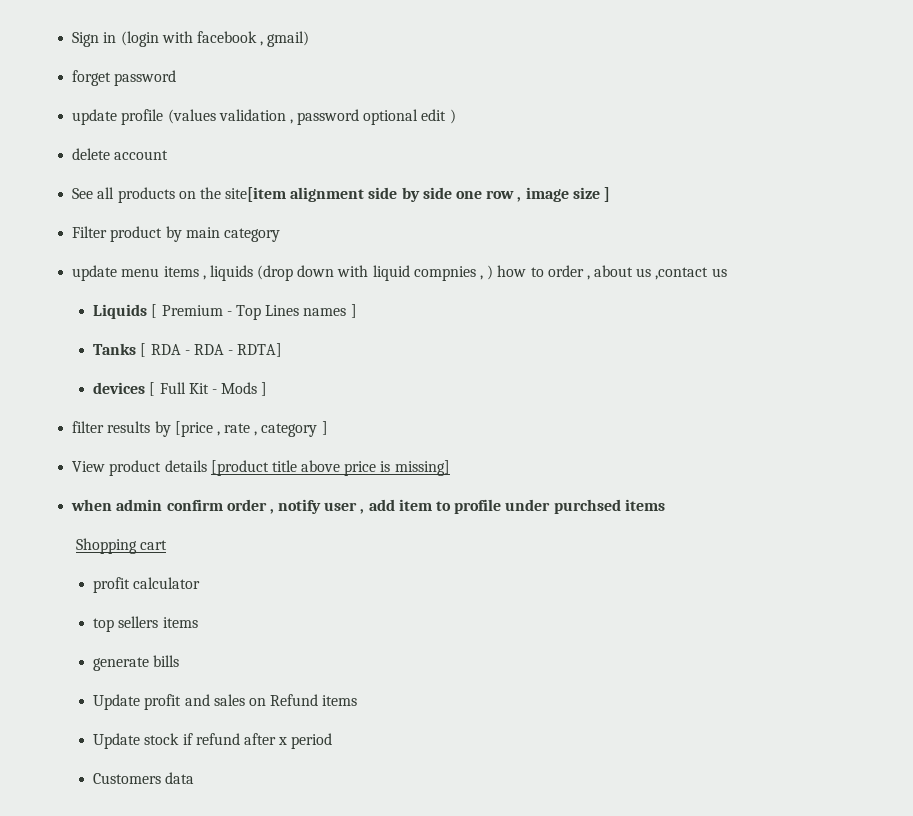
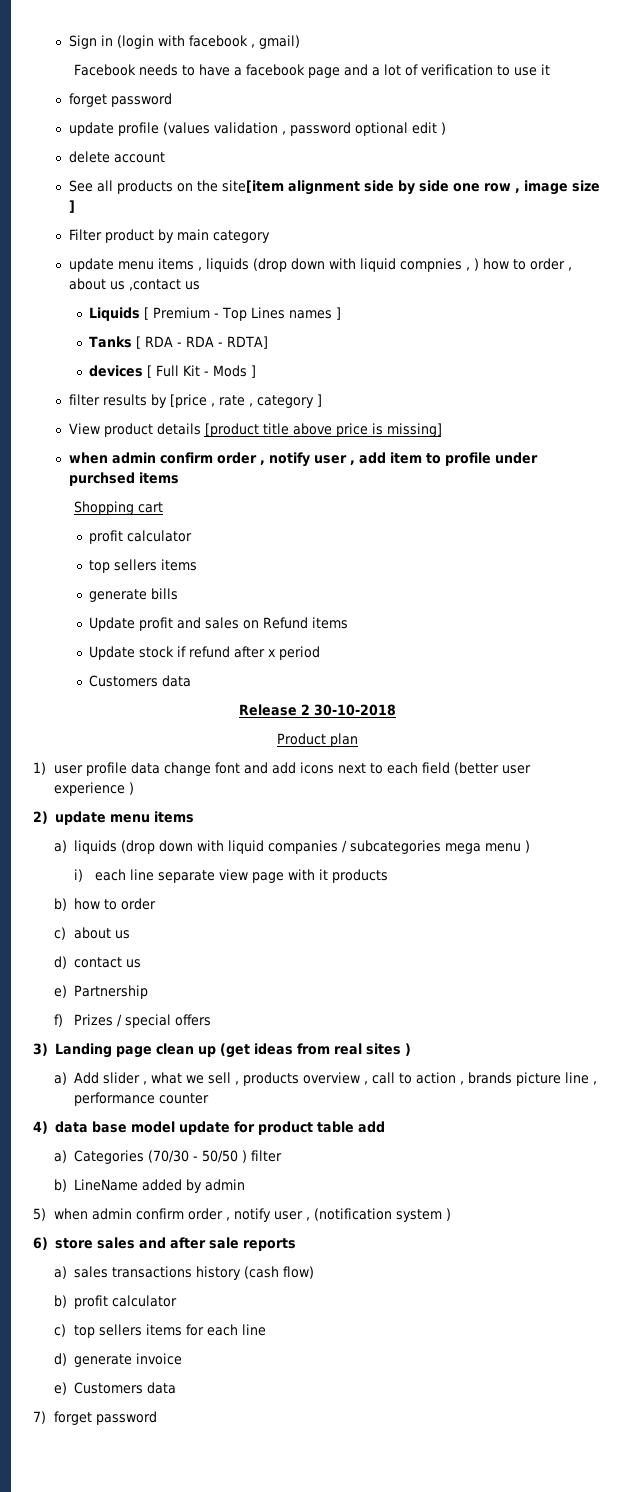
(310, 39) none -> [74,64,551,78] // Facebook needs to have a facebook page and a lot of verification to use it
(195, 778) none -> [239,704,396,716] [277,733,358,747] [33,762,531,776] [53,782,134,796] [33,811,194,825] [53,840,531,854] [74,869,388,883] [53,898,157,911] [53,927,131,940] [53,956,142,969] [53,985,149,999] [53,1014,212,1028] [33,1043,411,1058] [53,1072,598,1086] [74,1092,210,1106] [33,1121,385,1135] [53,1150,283,1164] [53,1179,246,1193] [33,1208,451,1222] [33,1237,296,1251] [53,1266,315,1280] [53,1295,178,1309] [53,1324,267,1338] [53,1353,183,1367] [53,1382,177,1395] [33,1411,157,1425] // Release 2 30-10-2018 // Product plan // 1) user profile data change font and add icons next to each field (better user experience ) // 2) update menu items // a) liquids (drop down with liquid companies / subcategories mega menu ) // i) each line separate view page with it products // b) how to order // c) about us // d) contact us // e) Partnership // f) Prizes / special offers // 3) Landing page clean up (get ideas from real sites ) // a) Add slider , what we sell , products overview , call to action , brands picture line , performance counter // 4) data base model update for product table add // a) Categories (70/30 - 50/50 ) filter // b) LineName added by admin // 5) when admin confirm order , notify user , (notification system ) // 6) store sales and after sale reports // a) sales transactions history (cash flow) // b) profit calculator // c) top sellers items for each line // d) generate invoice // e) Customers data // 7) forget password

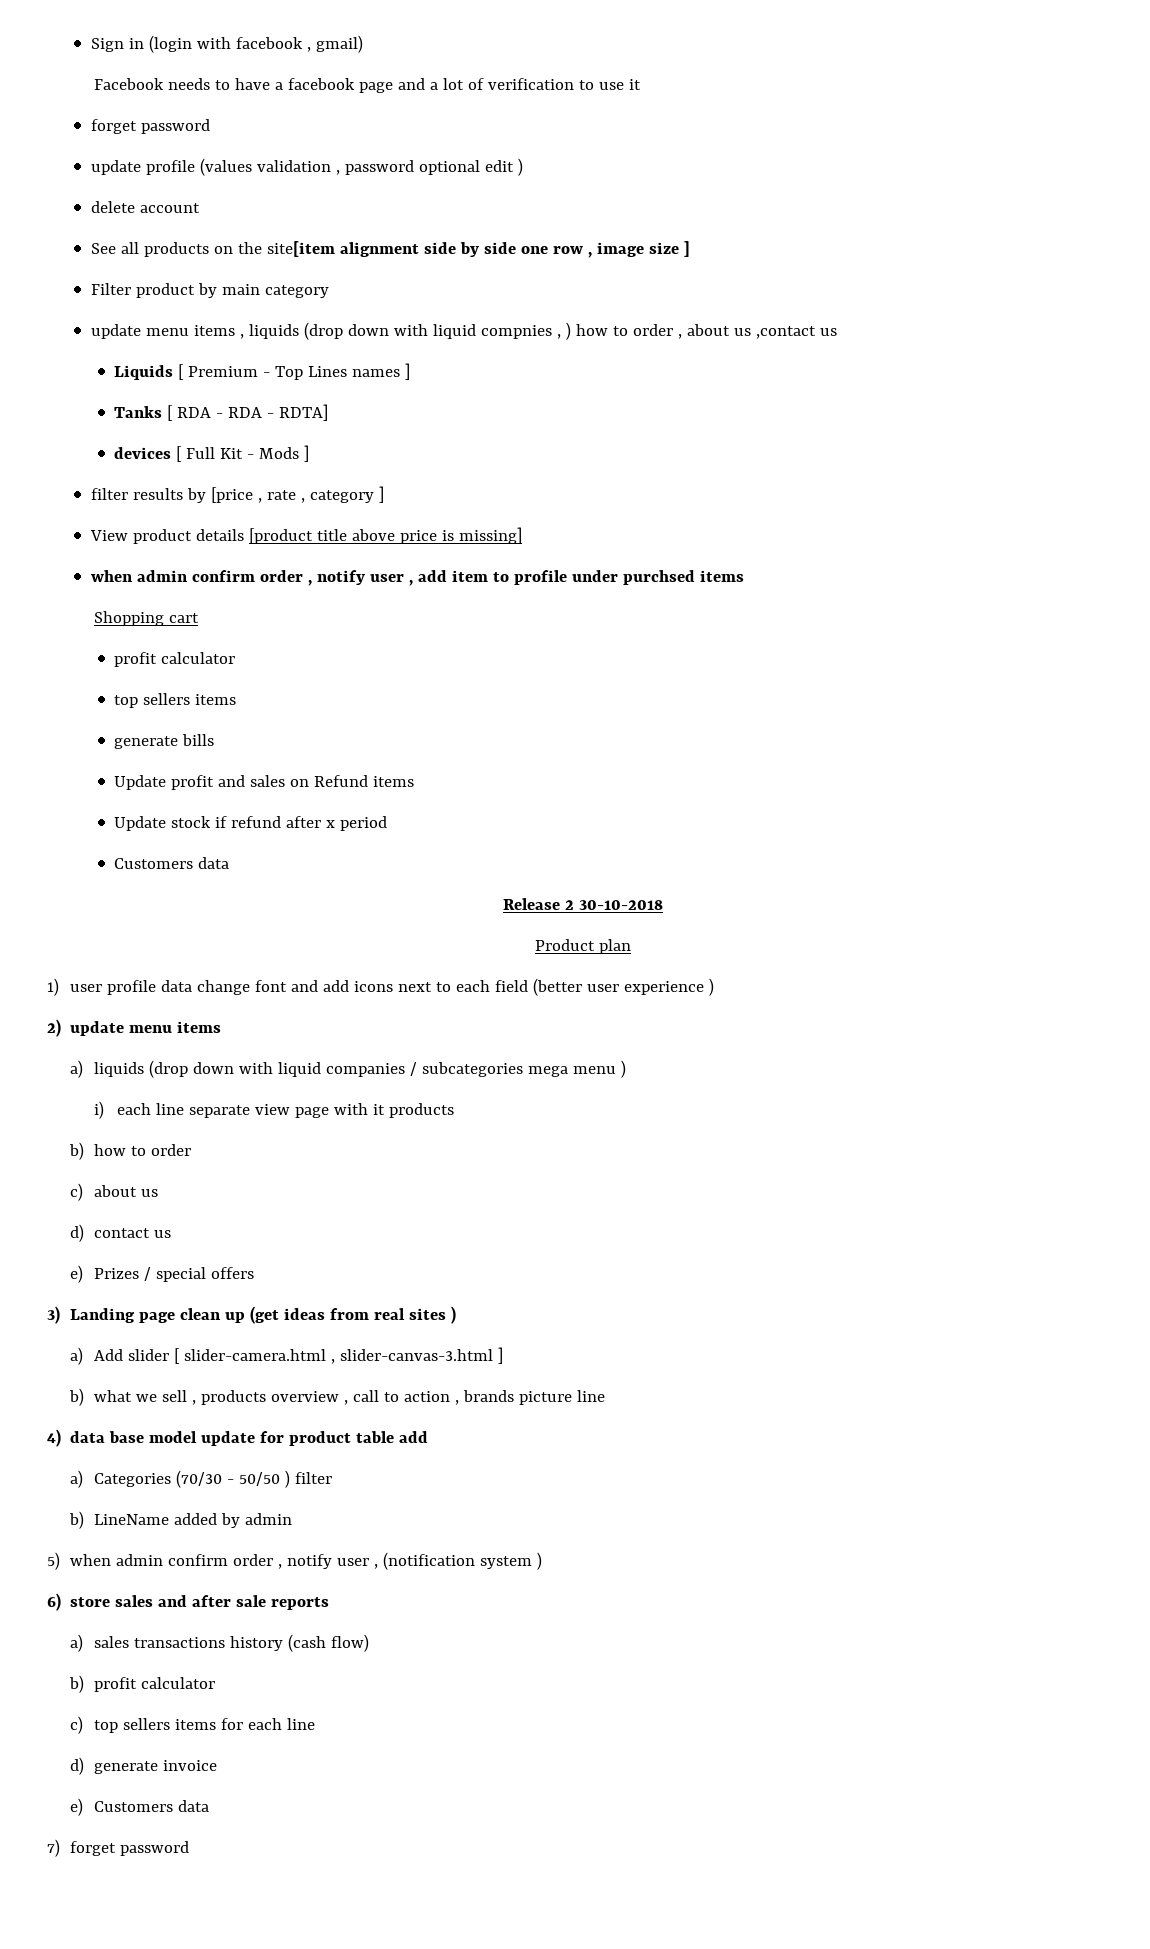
[74,985,149,999] [53,1014,63,1027] Partnership // f) -> (84, 1274) none
[143,1081,148,1085] , -> [173,1347,503,1364] [69,1388,85,1406] [ slider-camera.html , slider-canvas-3.html ] // b)
[593,1081,598,1085] [74,1092,210,1106] , performance counter -> (605, 1396) none

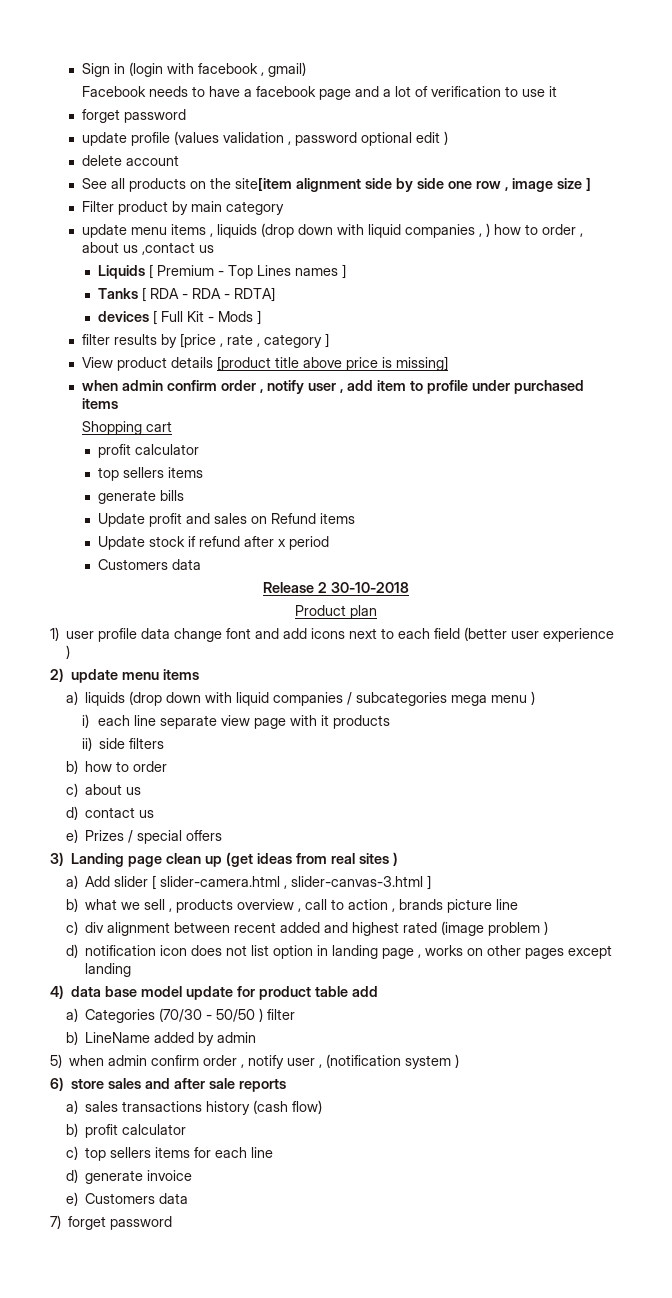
[480,325,552,339] compnies -> [404,224,475,238] companies
[622,570,695,585] purchsed -> [513,380,584,394] purchased
(455, 1110) none -> [81,737,165,751] // ii) side filters
(605, 1396) none -> [65,921,549,936] [65,944,613,959] [85,963,132,977] // c) div alignment between recent added and highest rated (image problem ) // d) notification icon does not list option in landing page , works on other pages except landing

